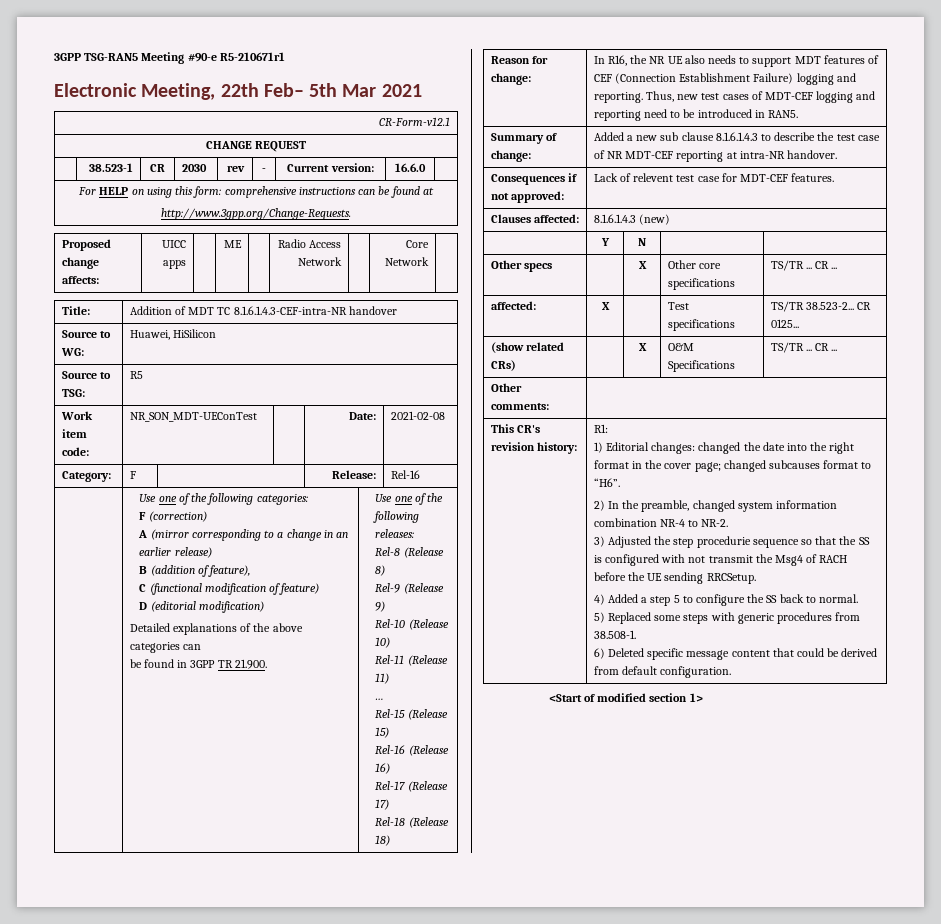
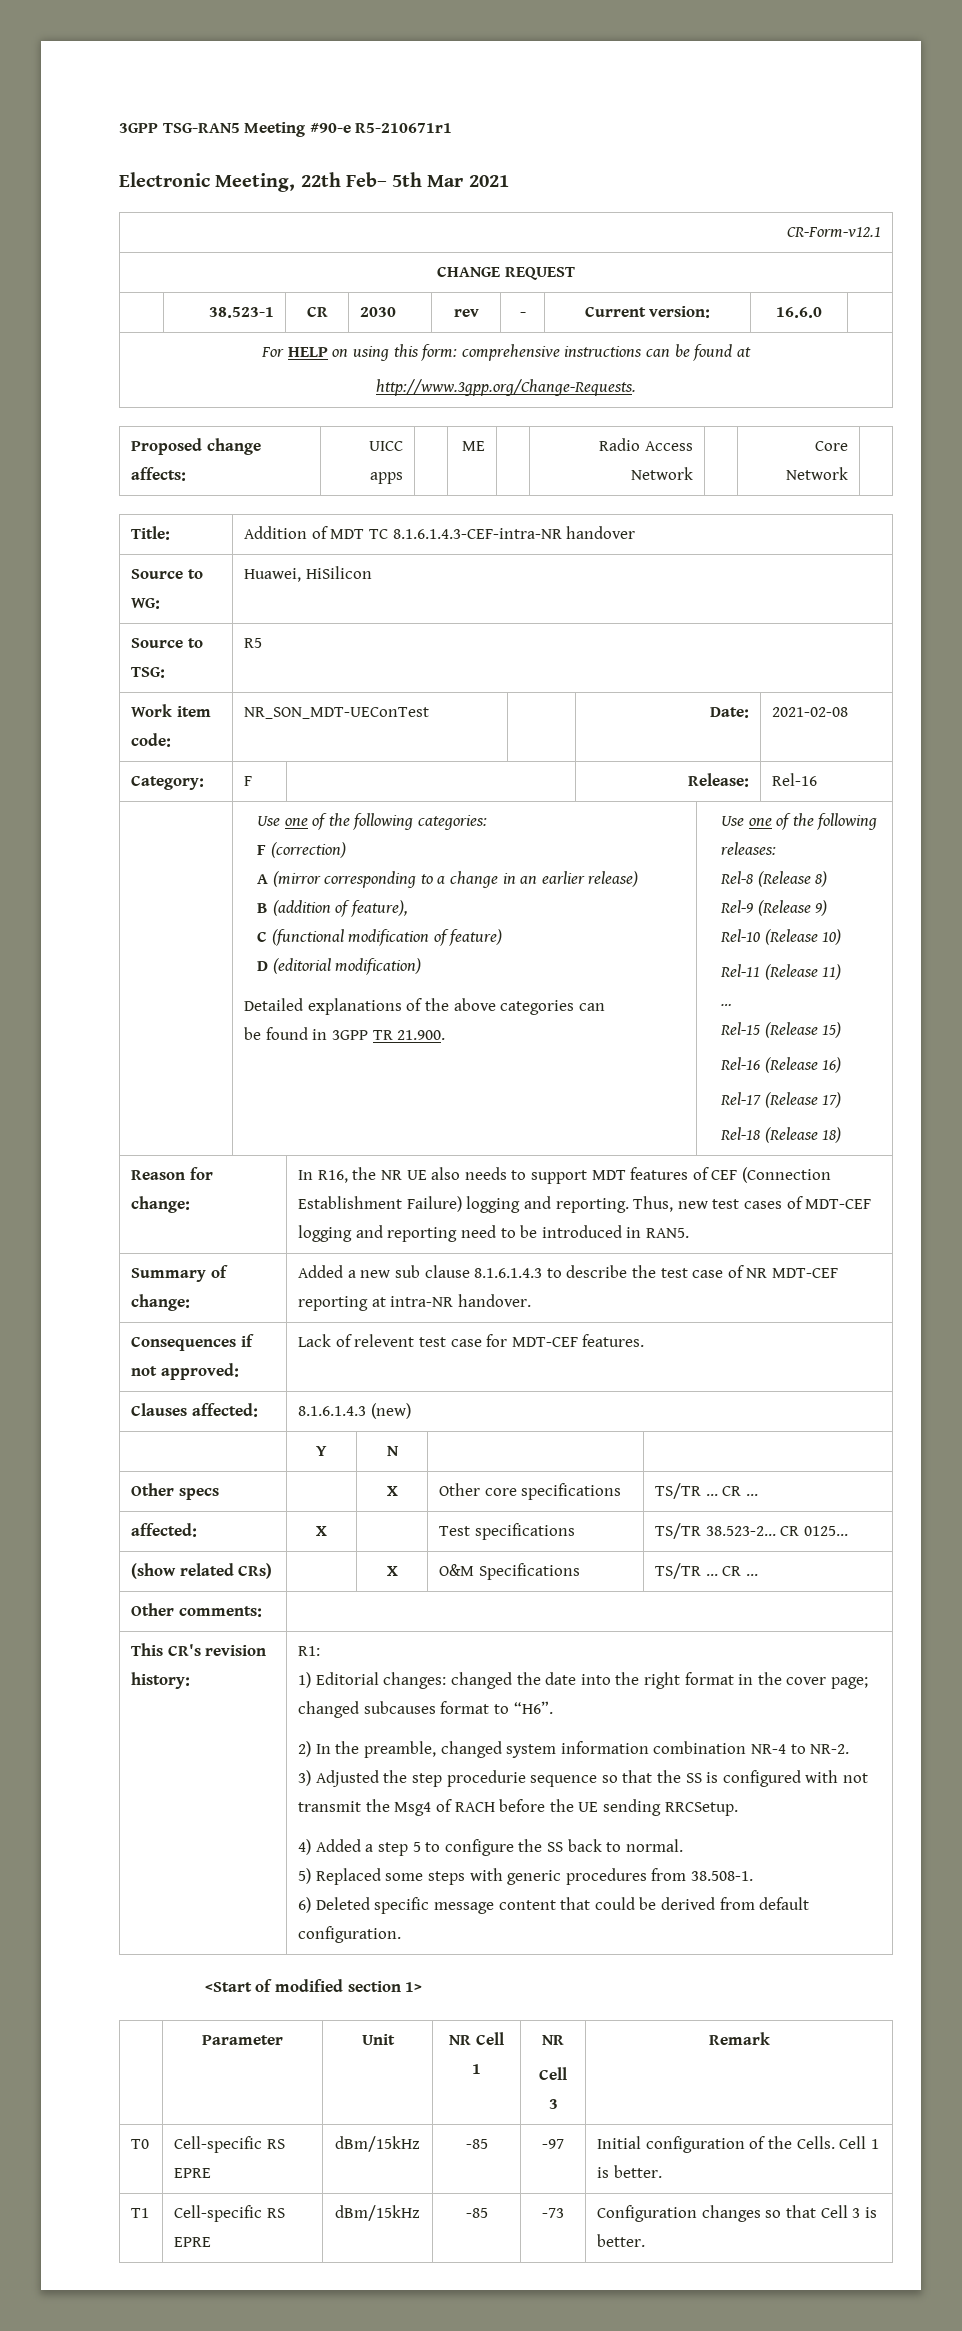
(703, 697) none -> [202,2035,283,2045] [361,2034,395,2045] [449,2032,504,2045] [472,2064,481,2074] [542,2035,564,2045] [539,2067,567,2080] [548,2099,558,2109] [708,2032,770,2045] [131,2139,150,2149] [174,2136,285,2153] [174,2168,212,2178] [335,2136,420,2152] [465,2139,488,2149] [542,2139,564,2149] [597,2136,879,2153] [597,2165,662,2178] [131,2208,150,2218] [174,2205,285,2222] [174,2237,212,2247] [335,2205,420,2221] [465,2208,488,2218] [542,2208,564,2218] [597,2205,877,2222] [597,2234,646,2247] // | Parameter | Unit | NR Cell 1 | NR // Cell 3 | Remark // T0 | Cell-specific RS EPRE | dBm/15kHz | -85 | -97 | Initial configuration of the Cells. Cell 1 is better. // T1 | Cell-specific RS EPRE | dBm/15kHz | -85 | -73 | Configuration changes so that Cell 3 is better.

